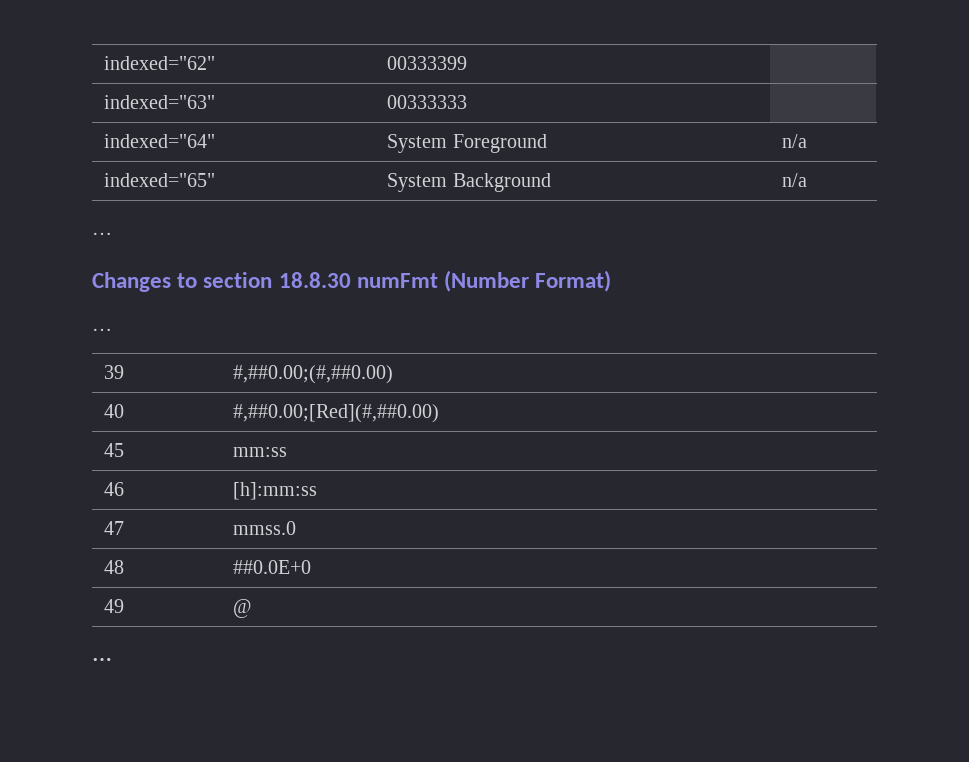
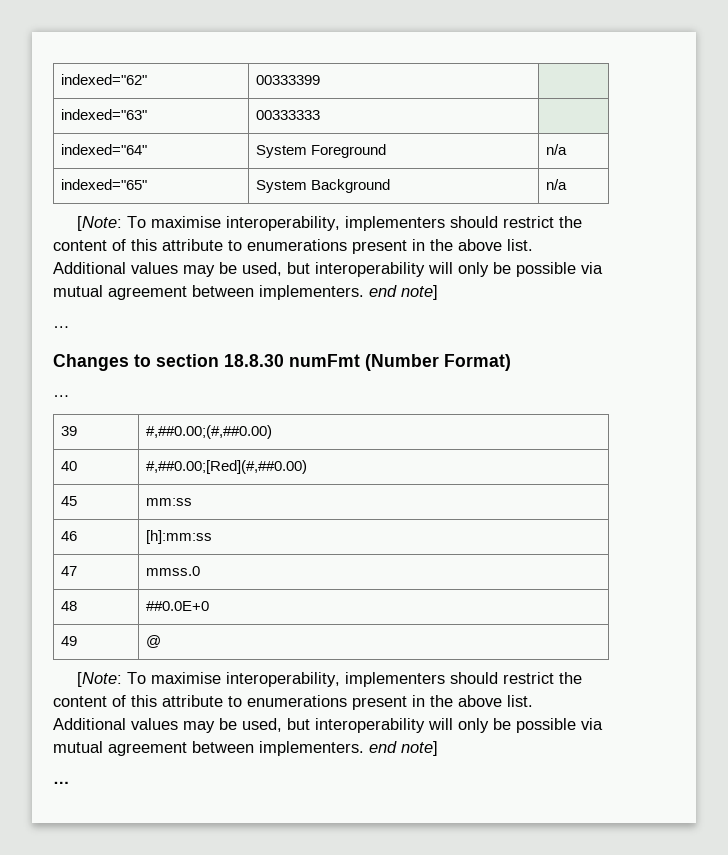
(808, 180) none -> [77,216,583,231] [53,239,533,254] [53,262,603,277] [53,285,438,300] // [Note: To maximise interoperability, implementers should restrict the content of this attribute to enumerations present in the above list. Additional values may be used, but interoperability will only be possible via mutual agreement between implementers. end note]
(252, 608) none -> [77,672,583,687] [53,695,533,710] [53,718,603,733] [53,741,438,756] // [Note: To maximise interoperability, implementers should restrict the content of this attribute to enumerations present in the above list. Additional values may be used, but interoperability will only be possible via mutual agreement between implementers. end note]

